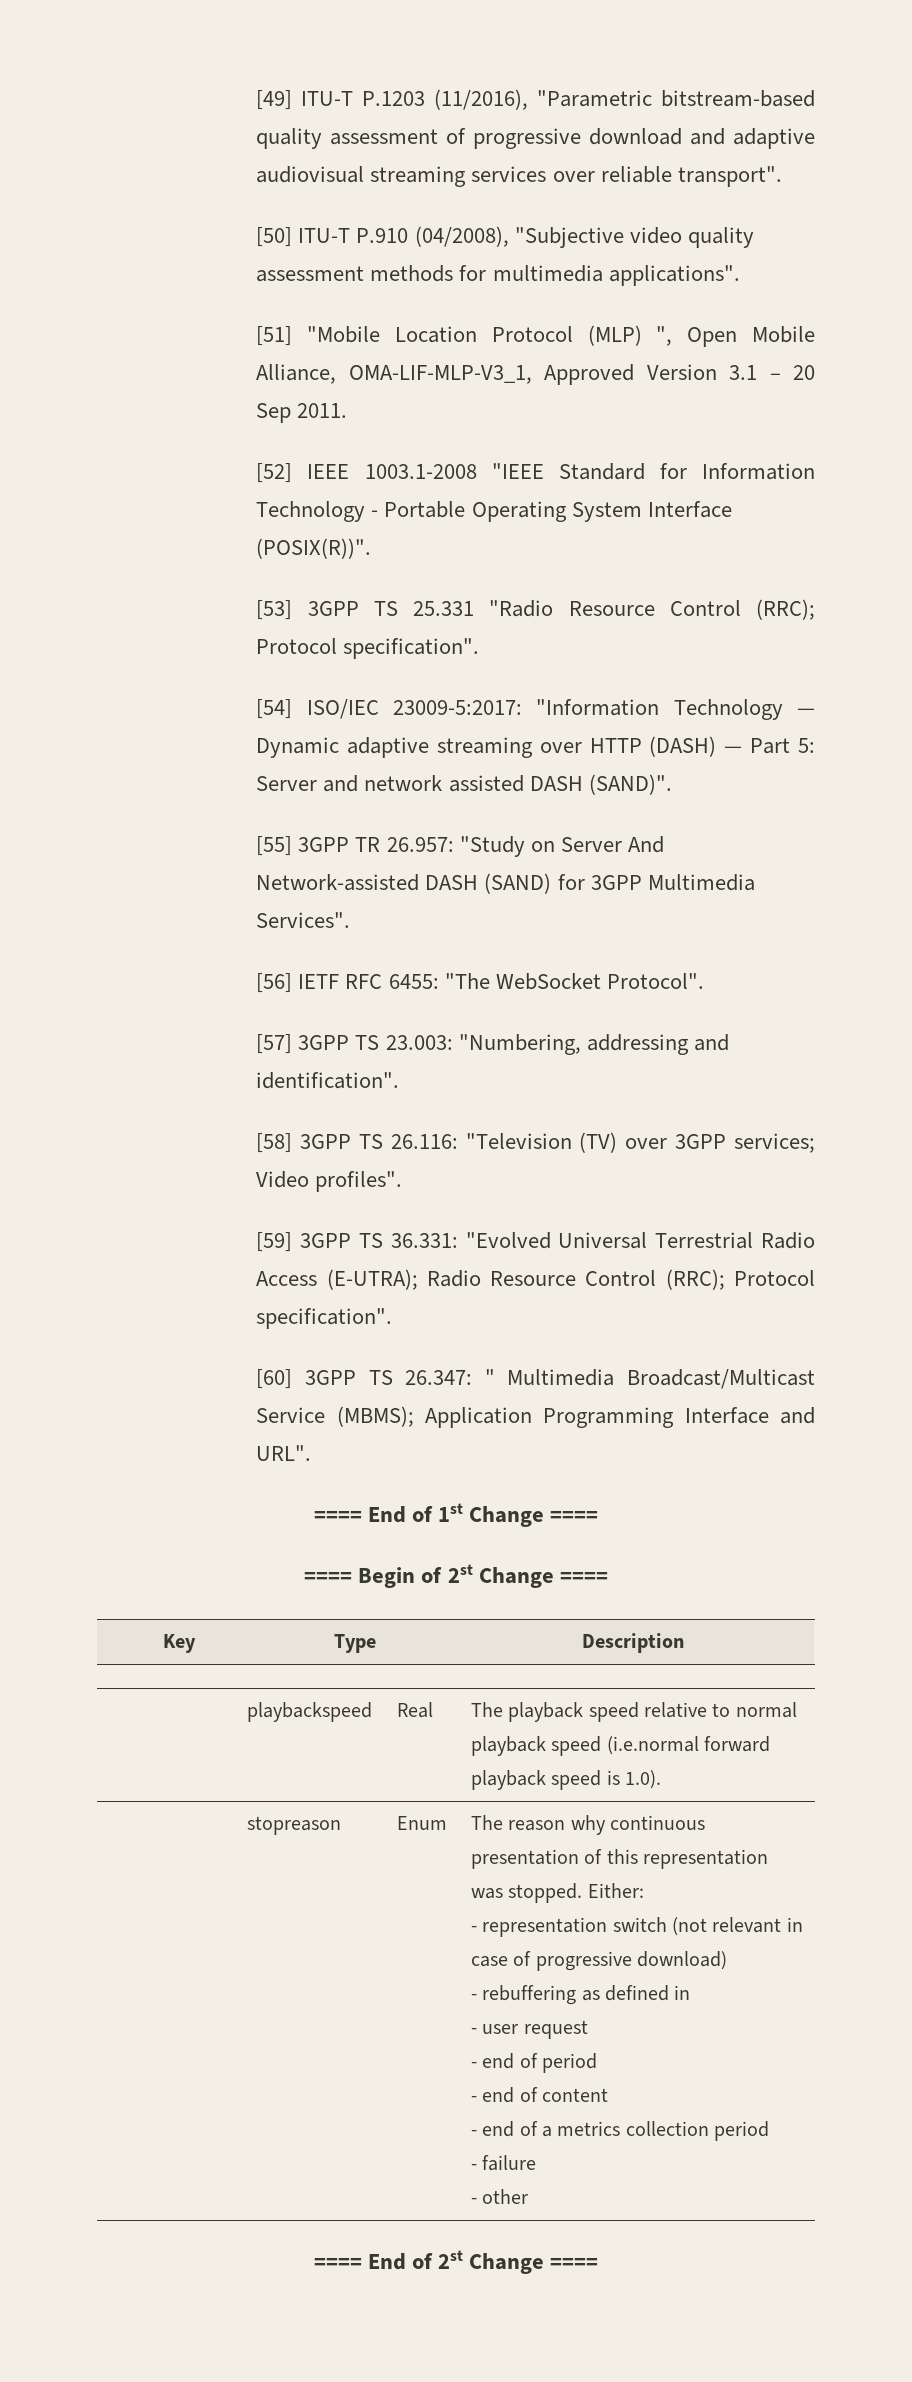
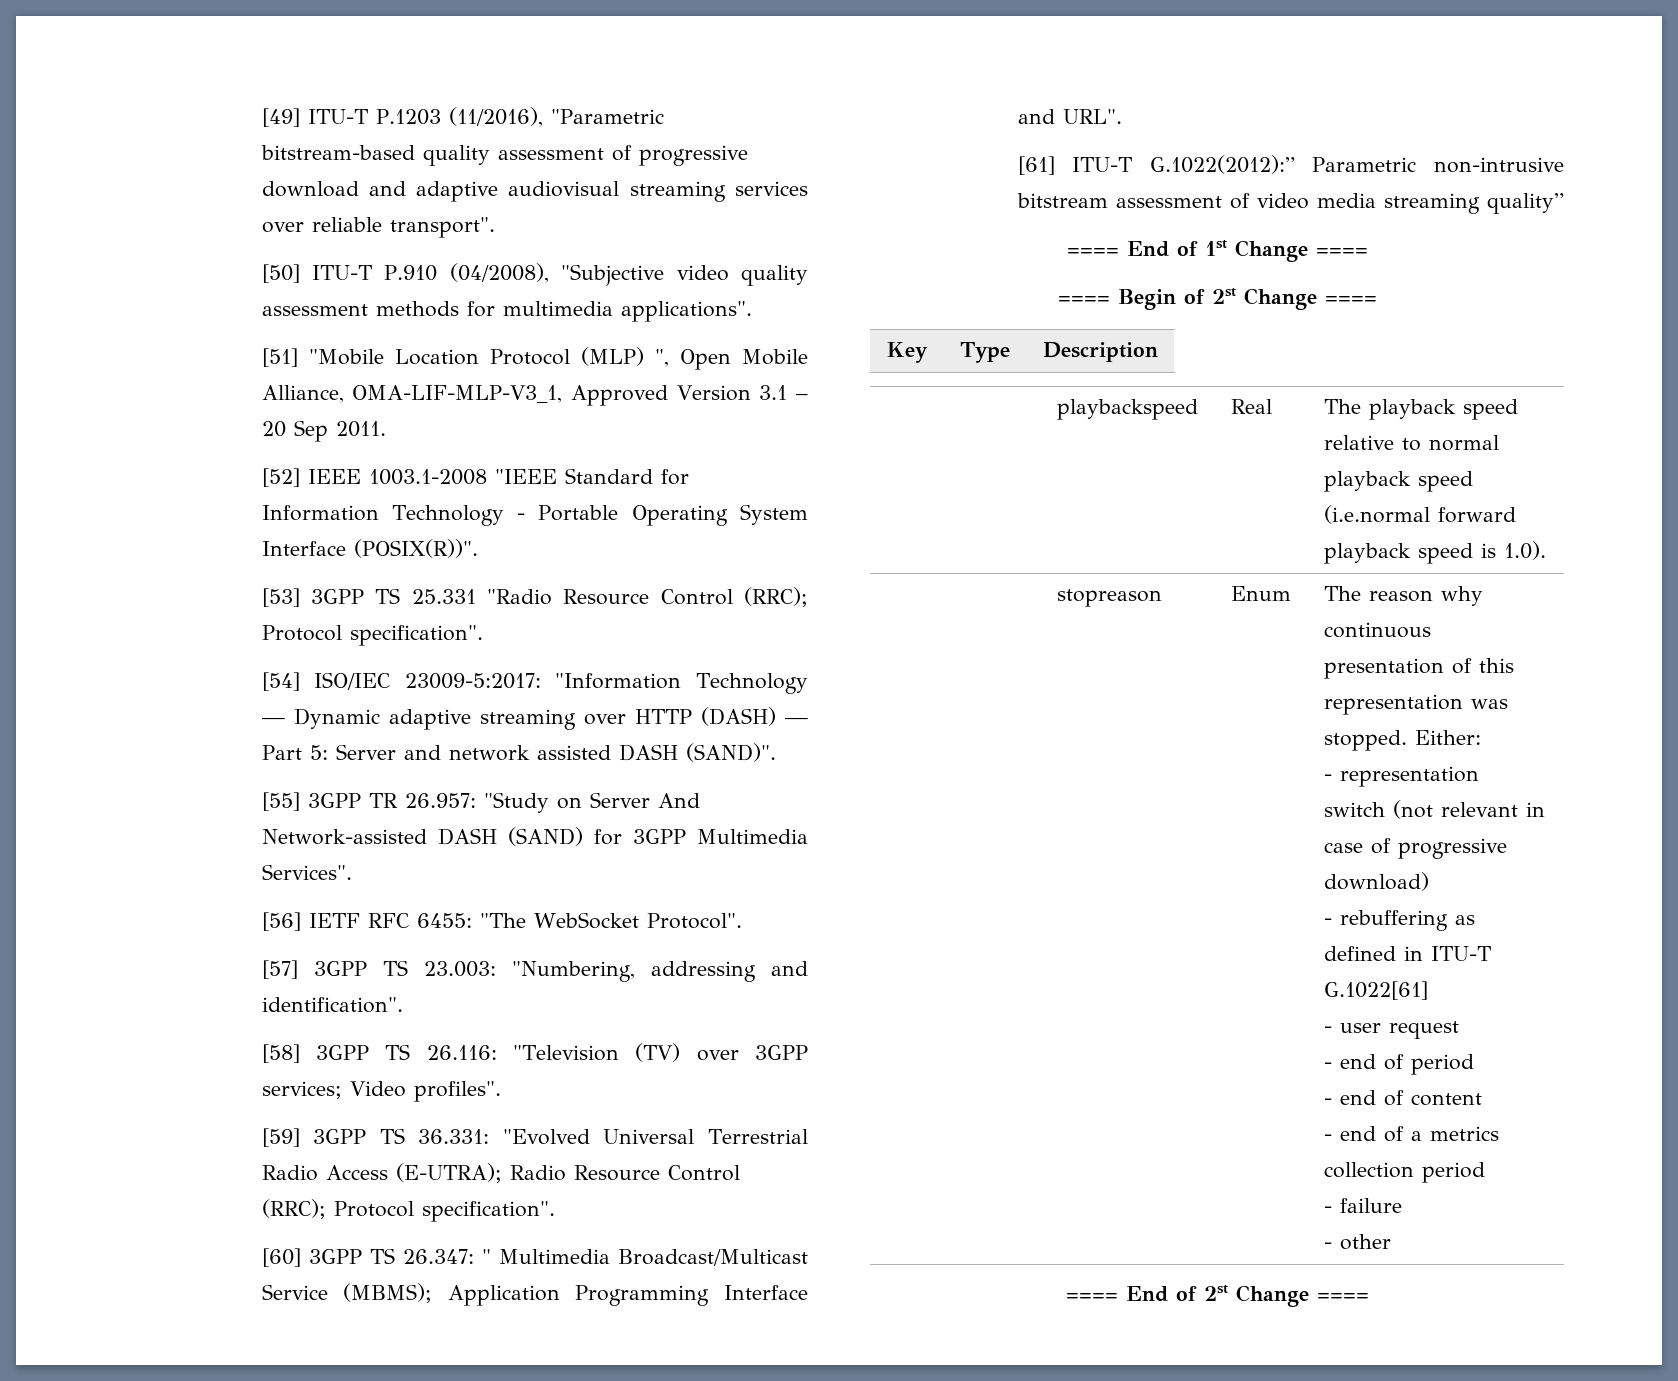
(312, 1453) none -> [1017,155,1564,175] [1016,193,1564,214] // [61] ITU-T G.1022(2012):” Parametric non-intrusive bitstream assessment of video media streaming quality”
(691, 1992) none -> [1431,946,1492,961] [1324,981,1429,1000] ITU-T G.1022[61]

